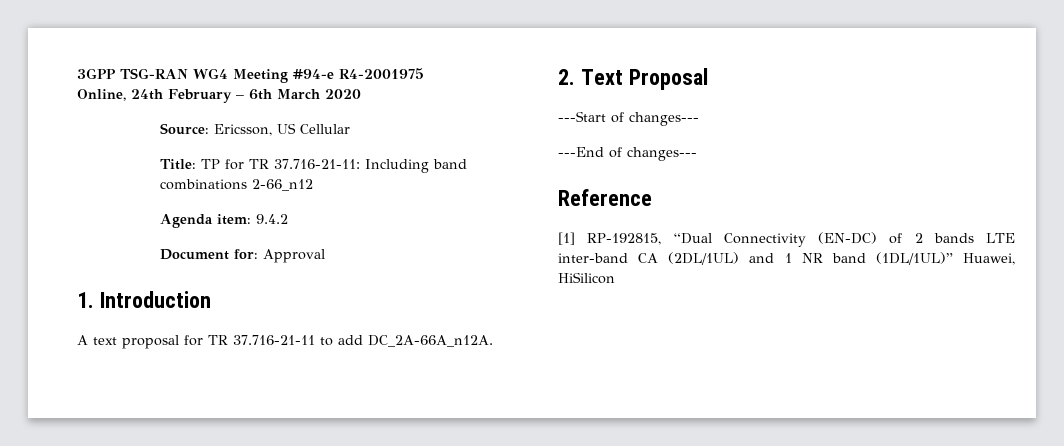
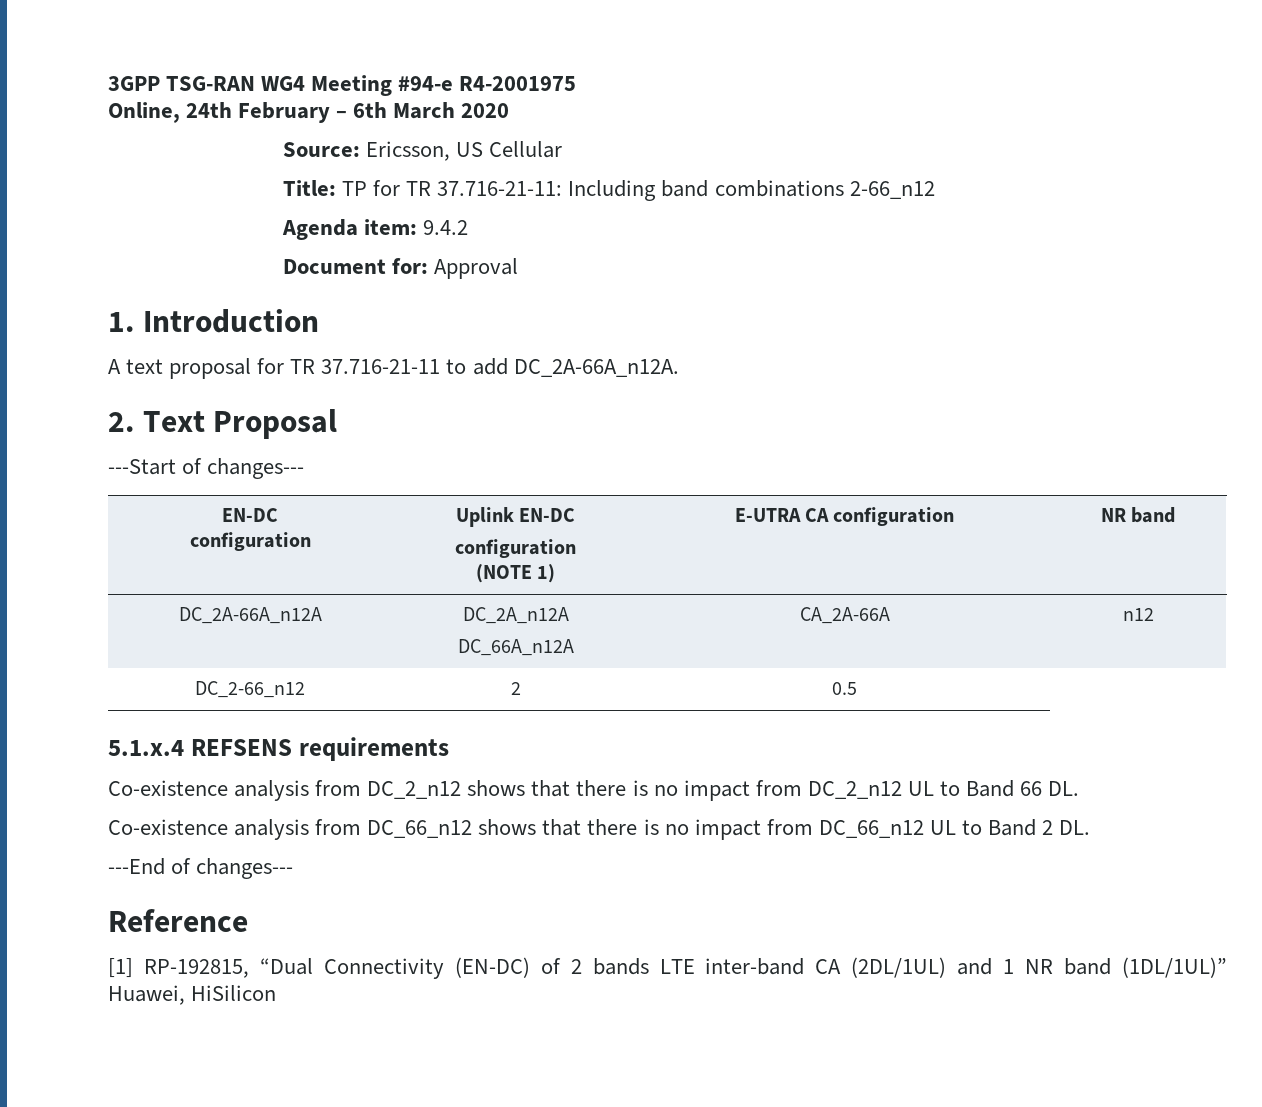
(699, 119) none -> [222,508,278,522] [189,532,311,551] [455,507,576,527] [455,539,576,558] [475,564,556,583] [734,507,955,526] [1100,507,1176,523] [178,607,322,624] [462,607,569,624] [457,639,574,656] [799,607,890,624] [1122,608,1154,621] [195,681,305,698] [510,682,521,695] [832,682,858,695] [108,737,449,761] [108,780,1080,801] [108,819,1091,840] // EN-DC // configuration | Uplink EN-DC // configuration // (NOTE 1) | E-UTRA CA configuration | NR band // DC_2A-66A_n12A | DC_2A_n12A // DC_66A_n12A | CA_2A-66A | n12 // DC_2-66_n12 | 2 | 0.5 // 5.1.x.4 REFSENS requirements // Co-existence analysis from DC_2_n12 shows that there is no impact from DC_2_n12 UL to Band 66 DL. // Co-existence analysis from DC_66_n12 shows that there is no impact from DC_66_n12 UL to Band 2 DL.

